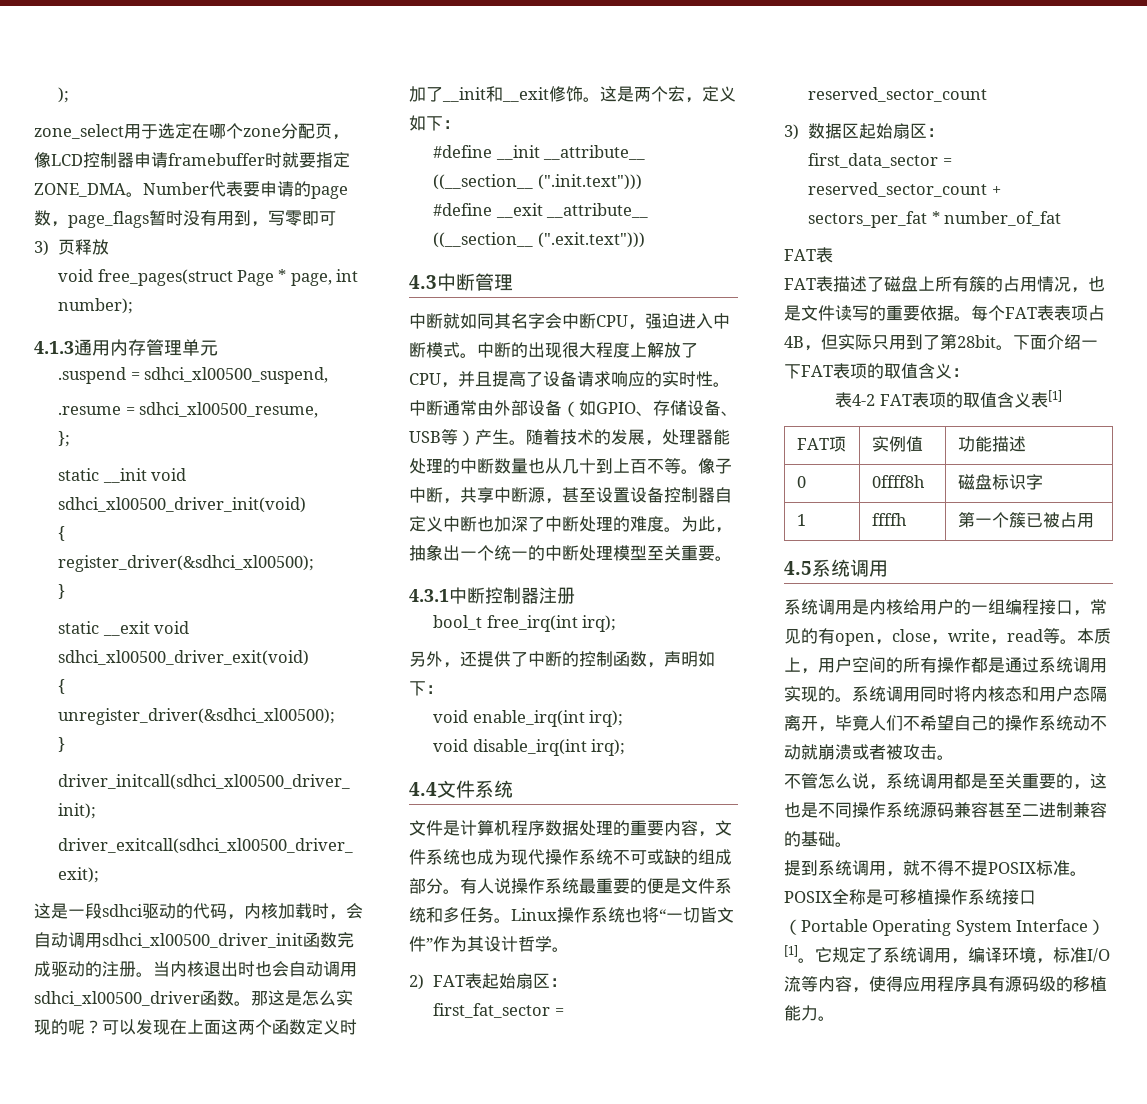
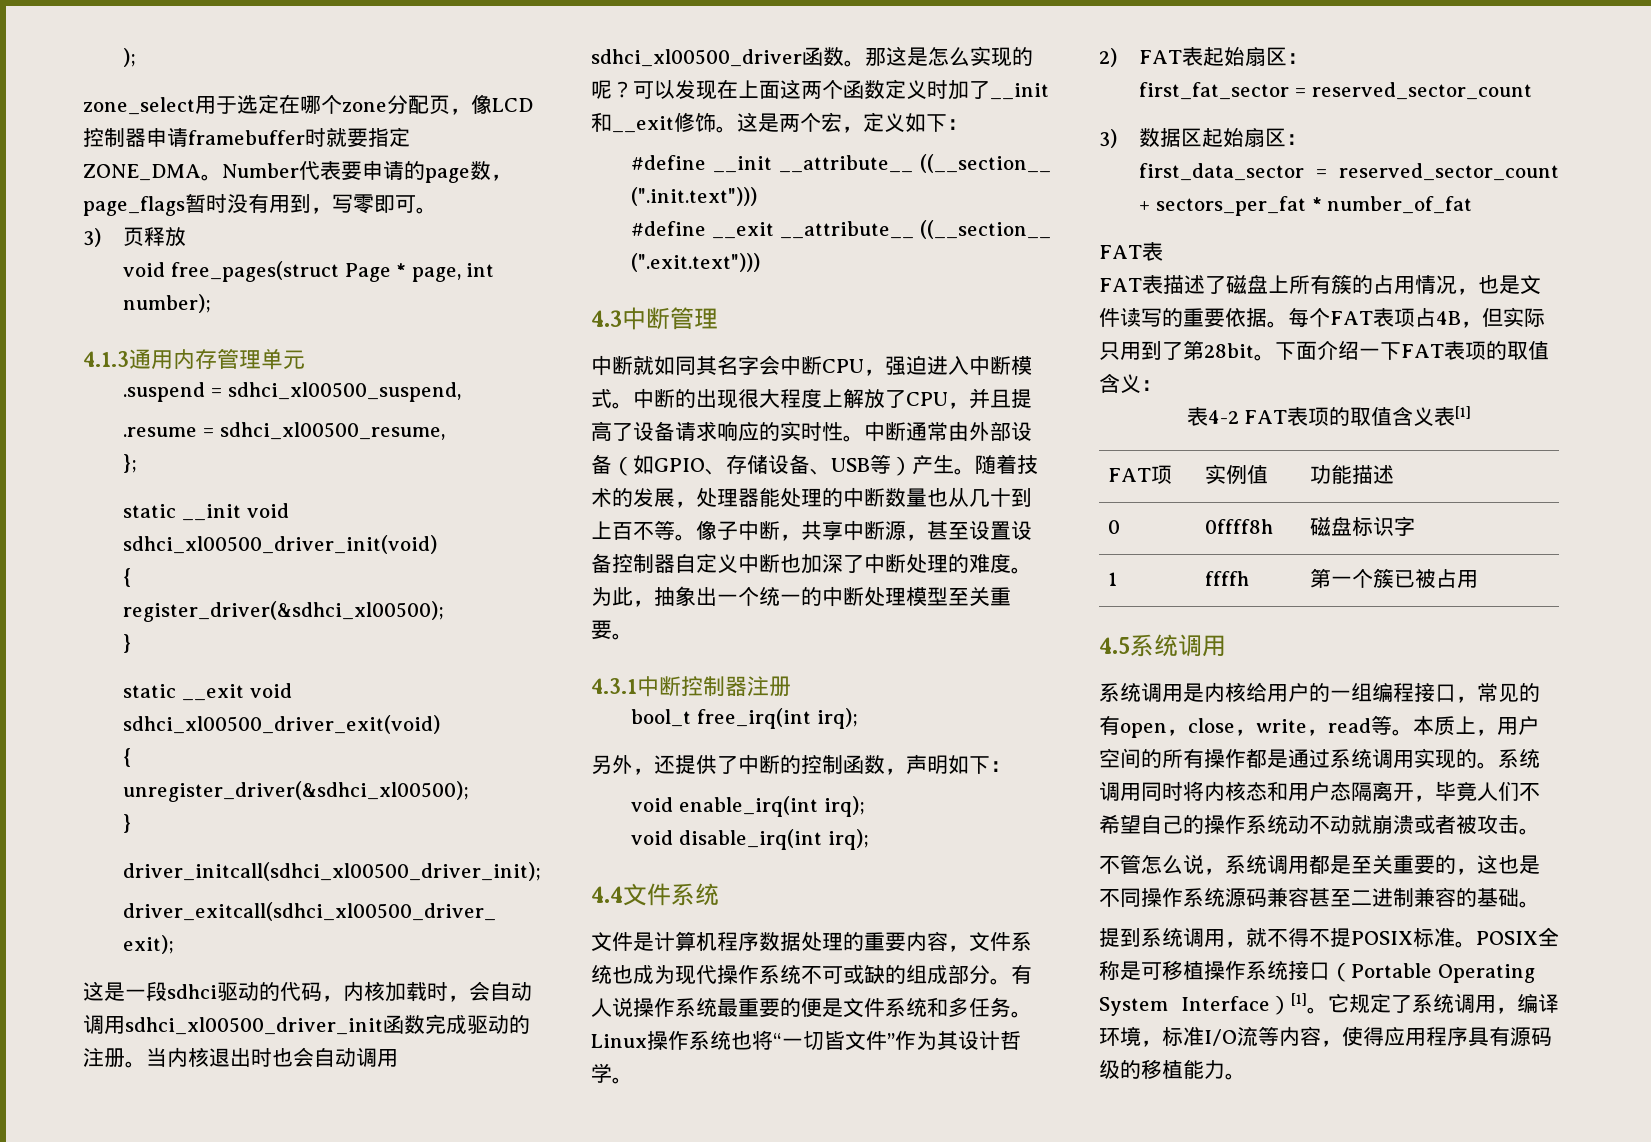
(336, 218) none -> [416,207,437,214] 。
[1054,305,1071,321] 表 -> (1394, 317) none

